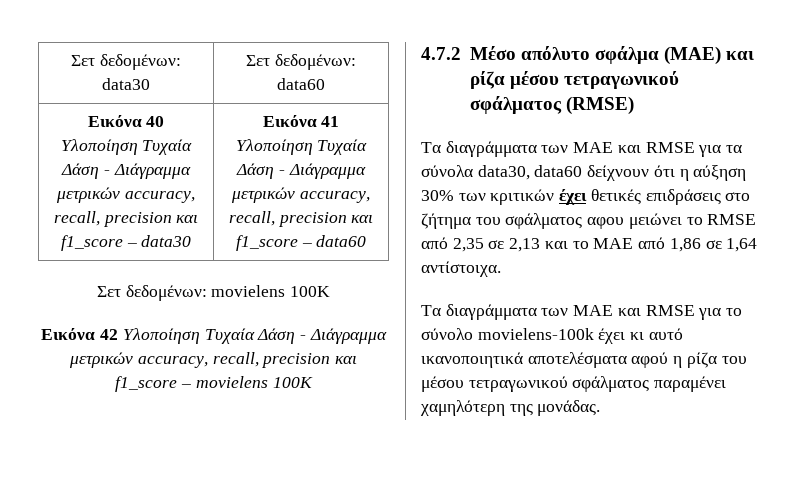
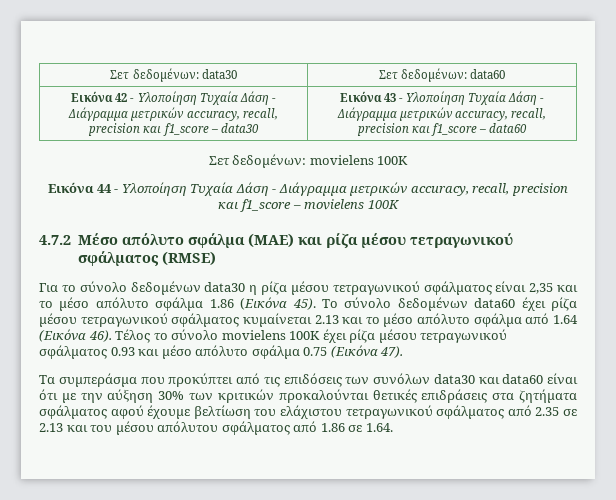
[146,116,165,127] 40 -> [115,93,135,102] 42 -
[321,116,340,127] 41 -> [383,93,403,102] 43 -
[100,329,119,340] 42 -> [96,184,119,193] 44 -
[421,141,743,157] [421,165,689,181] Τα διαγράμματα των ΜΑΕ και RMSE για τα σύνολα data30, data60 δείχνουν ότι η -> [39,281,578,295] [39,297,578,311] [39,313,578,327] [39,329,508,343] [39,345,404,359] [39,373,578,387] [39,389,103,403] Για το σύνολο δεδομένων data30 η ρίζα μέσου τετραγωνικού σφάλματος είναι 2,35 και το μέσο απόλυτο σφάλμα 1.86 (Εικόνα 45). Το σύνολο δεδομένων data60 έχει ρίζα μέσου τετραγωνικού σφάλματος κυμαίνεται 2.13 και το μέσο απόλυτο σφάλμα από 1.64 (Εικόνα 46). Τέλος το σύνολο movielens 100K έχει ρίζα μέσου τετραγωνικού σφάλματος 0.93 και μέσο απόλυτο σφάλμα 0.75 (Εικόνα 47). // Τα συμπεράσμα που προκύπτει από τις επιδόσεις των συνόλων data30 και data60 είναι ότι με την
[559,189,588,205] έχει -> [278,389,369,403] προκαλούνται
[725,192,751,201] [421,213,757,229] [421,237,758,252] [421,261,501,277] [421,304,743,320] [421,328,683,344] [421,352,747,368] [421,376,727,392] [420,400,601,416] στο ζήτημα του σφάλματος αφου μειώνει το RMSE από 2,35 σε 2,13 και το MAE από 1,86 σε 1,64 αντίστοιχα. // Τα διαγράμματα των ΜΑΕ και RMSE για το σύνολο movielens-100k έχει κι αυτό ικανοποιητικά αποτελέσματα αφού η ρίζα του μέσου τετραγωνικού σφάλματος παραμένει χαμηλότερη της μονάδας. -> [492,389,577,403] [39,405,579,419] [39,421,393,435] στα ζητήματα σφάλματος αφού έχουμε βελτίωση του ελάχιστου τετραγωνικού σφάλματος από 2.35 σε 2.13 και του μέσου απόλυτου σφάλματος από 1.86 σε 1.64.

